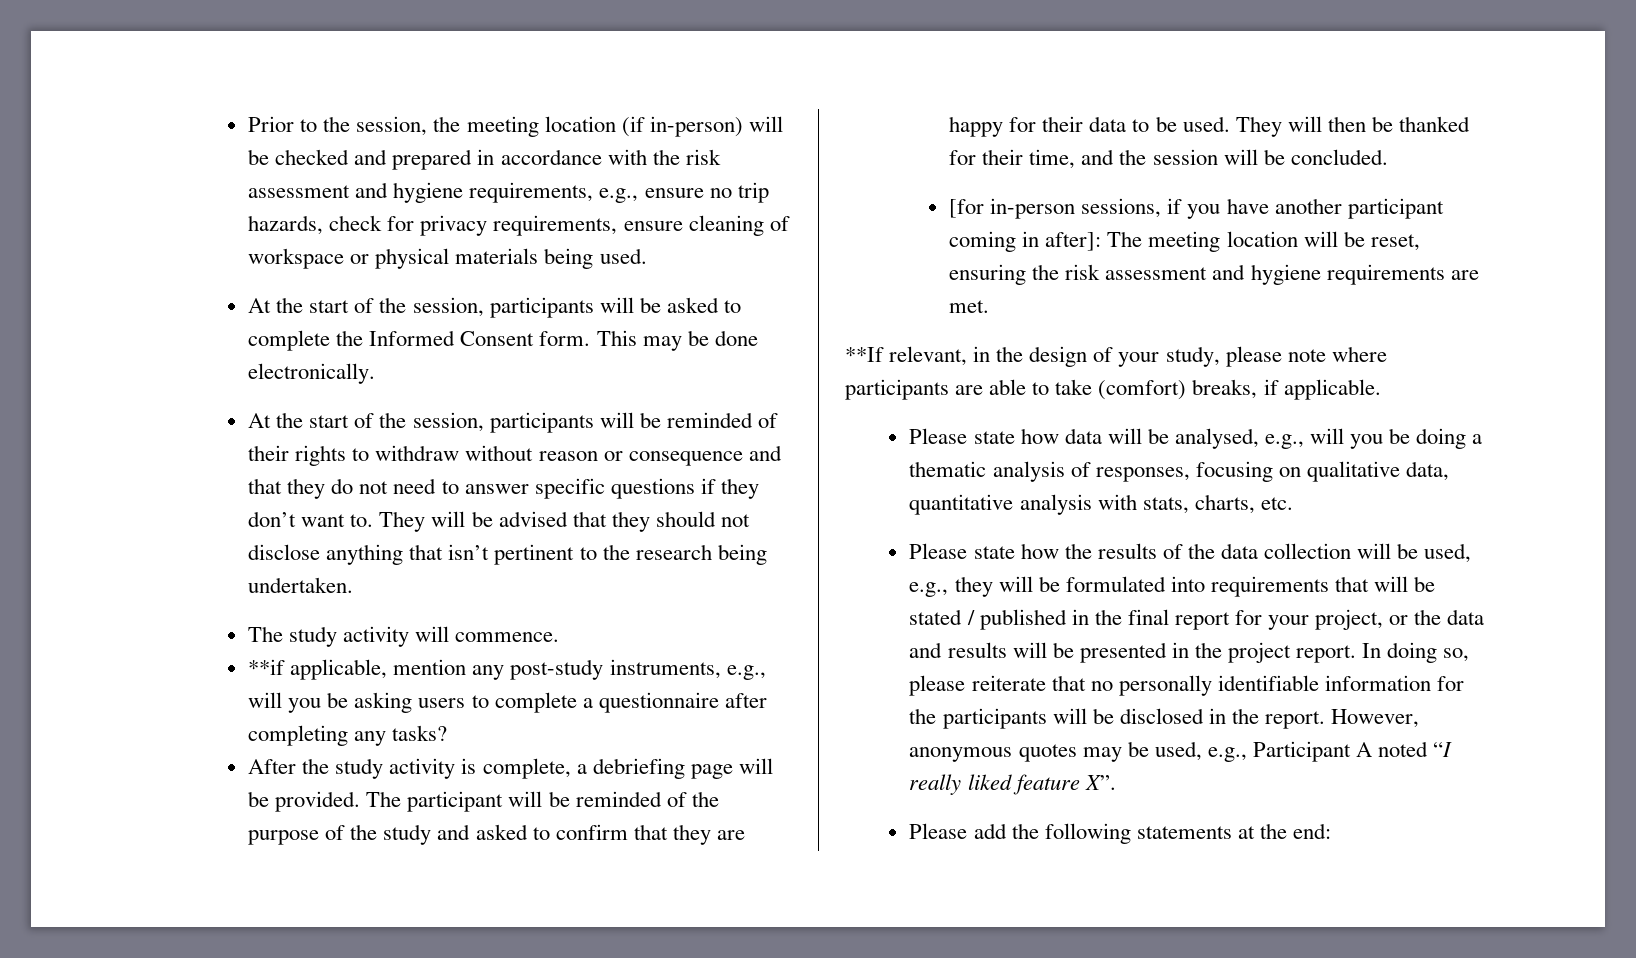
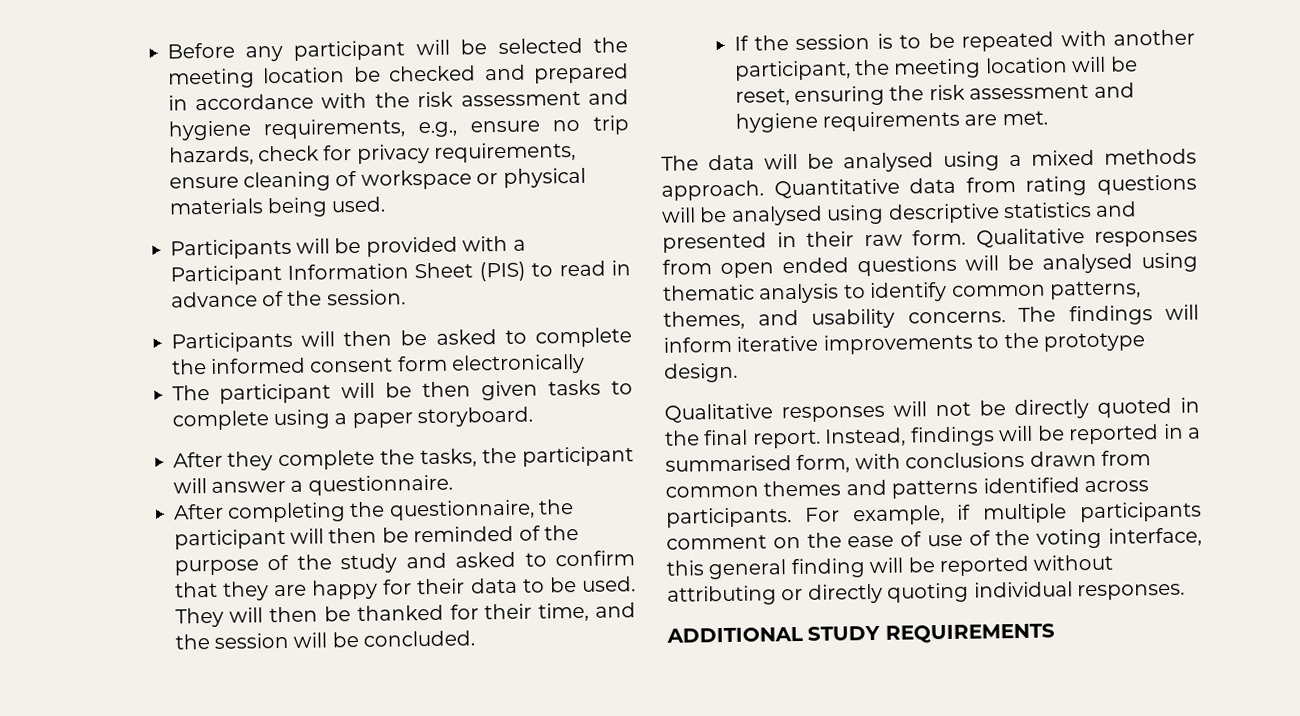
[248,116,783,137] Prior to the session, the meeting location (if in-person) will -> [166,37,629,62] [167,67,346,89] Before any participant will be selected the meeting location
[248,297,634,318] At the start of the session, participants will -> [169,235,526,260] [169,260,632,286] [170,289,406,308] [170,330,393,353] Participants will be provided with a Participant Information Sheet (PIS) to read in advance of the session. // Participants will then
[369,330,758,351] [248,363,376,384] [248,412,778,433] [248,445,782,466] [248,478,759,499] [248,511,750,532] [248,544,767,565] [248,577,354,593] [248,626,560,647] [248,659,766,680] [248,692,767,713] [248,725,448,746] [248,758,773,779] [248,791,543,812] Informed Consent form. This may be done electronically. // At the start of the session, participants will be reminded of their rights to withdraw without reason or consequence and that they do not need to answer specific questions if they don’t want to. They will be advised that they should not disclose anything that isn’t pertinent to the research being undertaken. // The study activity will commence. // **if applicable, mention any post-study instruments, e.g., will you be asking users to complete a questionnaire after completing any tasks? // After the study activity is complete, a debriefing page will be provided. The participant will -> [209,353,586,375] [171,379,633,404] [171,406,534,431] [172,446,634,471] [172,474,453,496] [172,499,575,523] [173,527,378,550] informed consent form electronically // The participant will be then given tasks to complete using a paper storyboard. // After they complete the tasks, the participant will answer a questionnaire. // After completing the questionnaire, the participant will then
[949,198,1444,219] [949,231,1143,252] [for in-person sessions, if you have another participant coming in after]: The -> [733,29,1195,52] [733,59,890,81] If the session is to be repeated with another participant, the
[845,346,1387,367] [845,379,1381,400] [909,428,1483,449] [909,461,1449,482] [909,494,1293,515] [909,543,1472,563] [909,576,1436,597] [909,609,1485,630] [909,642,1470,663] [909,675,1464,696] [909,708,1420,729] [909,741,1453,762] [909,774,1116,795] [909,823,1331,844] **If relevant, in the design of your study, please note where participants are able to take (comfort) breaks, if applicable. // Please state how data will be analysed, e.g., will you be doing a thematic analysis of responses, focusing on qualitative data, quantitative analysis with stats, charts, etc. // Please state how the results of the data collection will be used, e.g., they will be formulated into requirements that will be stated / published in the final report for your project, or the data and results will be presented in the project report. In doing so, please reiterate that no personally identifiable information for the participants will be disclosed in the report. However, anonymous quotes may be used, e.g., Participant A noted “I really liked feature X”. // Please add the following statements at the end: -> [661,148,1197,173] [661,174,1197,201] [661,201,1138,226] [662,228,1198,253] [662,252,1198,279] [663,280,1141,304] [663,304,1199,330] [663,332,1145,355] [664,362,738,383] [664,397,1200,423] [664,423,1201,449] [665,450,1151,474] [665,477,1149,499] [666,501,1202,528] [666,527,1202,550] [666,554,1114,580] [667,581,1185,606] [666,623,1055,644] The data will be analysed using a mixed methods approach. Quantitative data from rating questions will be analysed using descriptive statistics and presented in their raw form. Qualitative responses from open ended questions will be analysed using thematic analysis to identify common patterns, themes, and usability concerns. The findings will inform iterative improvements to the prototype design. // Qualitative responses will not be directly quoted in the final report. Instead, findings will be reported in a summarised form, with conclusions drawn from common themes and patterns identified across participants. For example, if multiple participants comment on the ease of use of the voting interface, this general finding will be reported without attributing or directly quoting individual responses. // ADDITIONAL STUDY REQUIREMENTS

